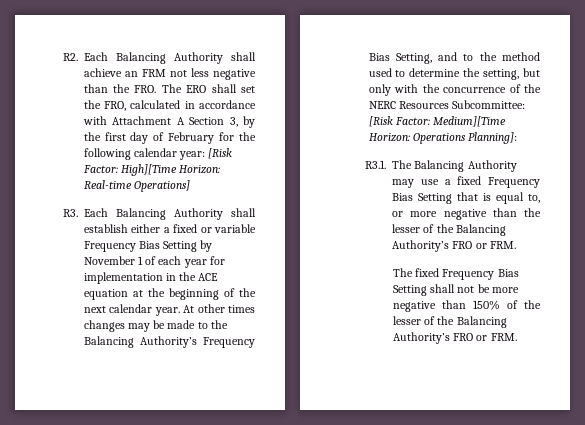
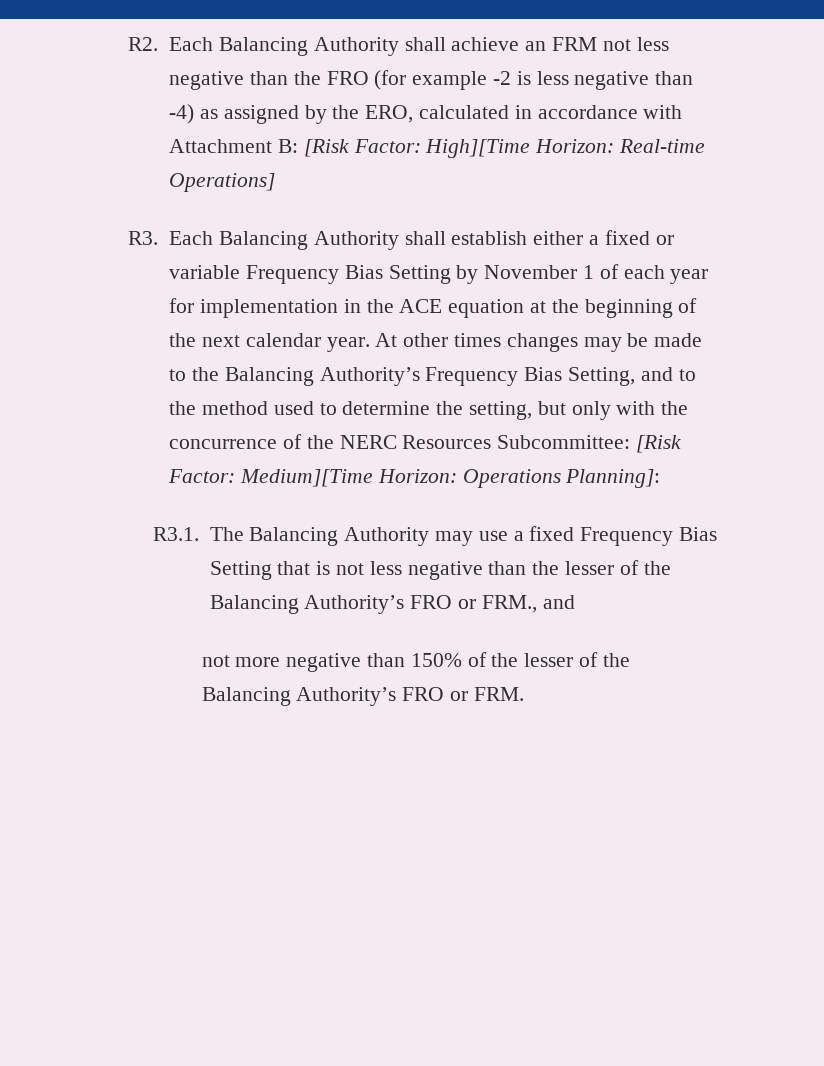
[134,84,256,93] [83,100,126,111] FRO. The ERO shall set the FRO, -> [326,70,694,90] [169,104,414,124] FRO (for example -2 is less negative than -4) as assigned by the ERO,
[176,116,255,128] [83,132,256,144] [83,148,206,160] A Section 3, by the first day of February for the following calendar year: -> [277,139,298,153] B:
[496,192,540,204] [392,211,438,217] equal to, or more -> [335,561,402,575] not less
[489,241,516,249] [393,268,519,280] [393,284,490,296] FRM. // The fixed Frequency Bias Setting shall not be -> [481,595,575,613] [201,655,230,667] FRM., and // not

